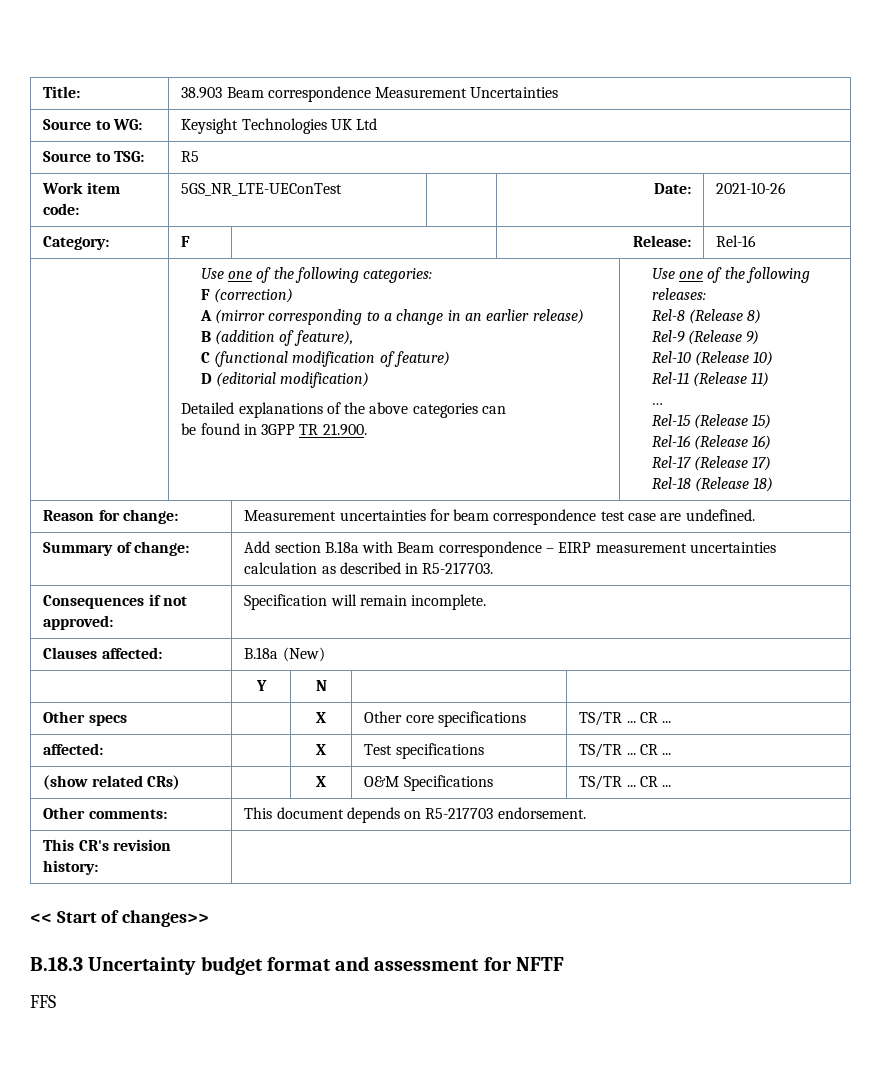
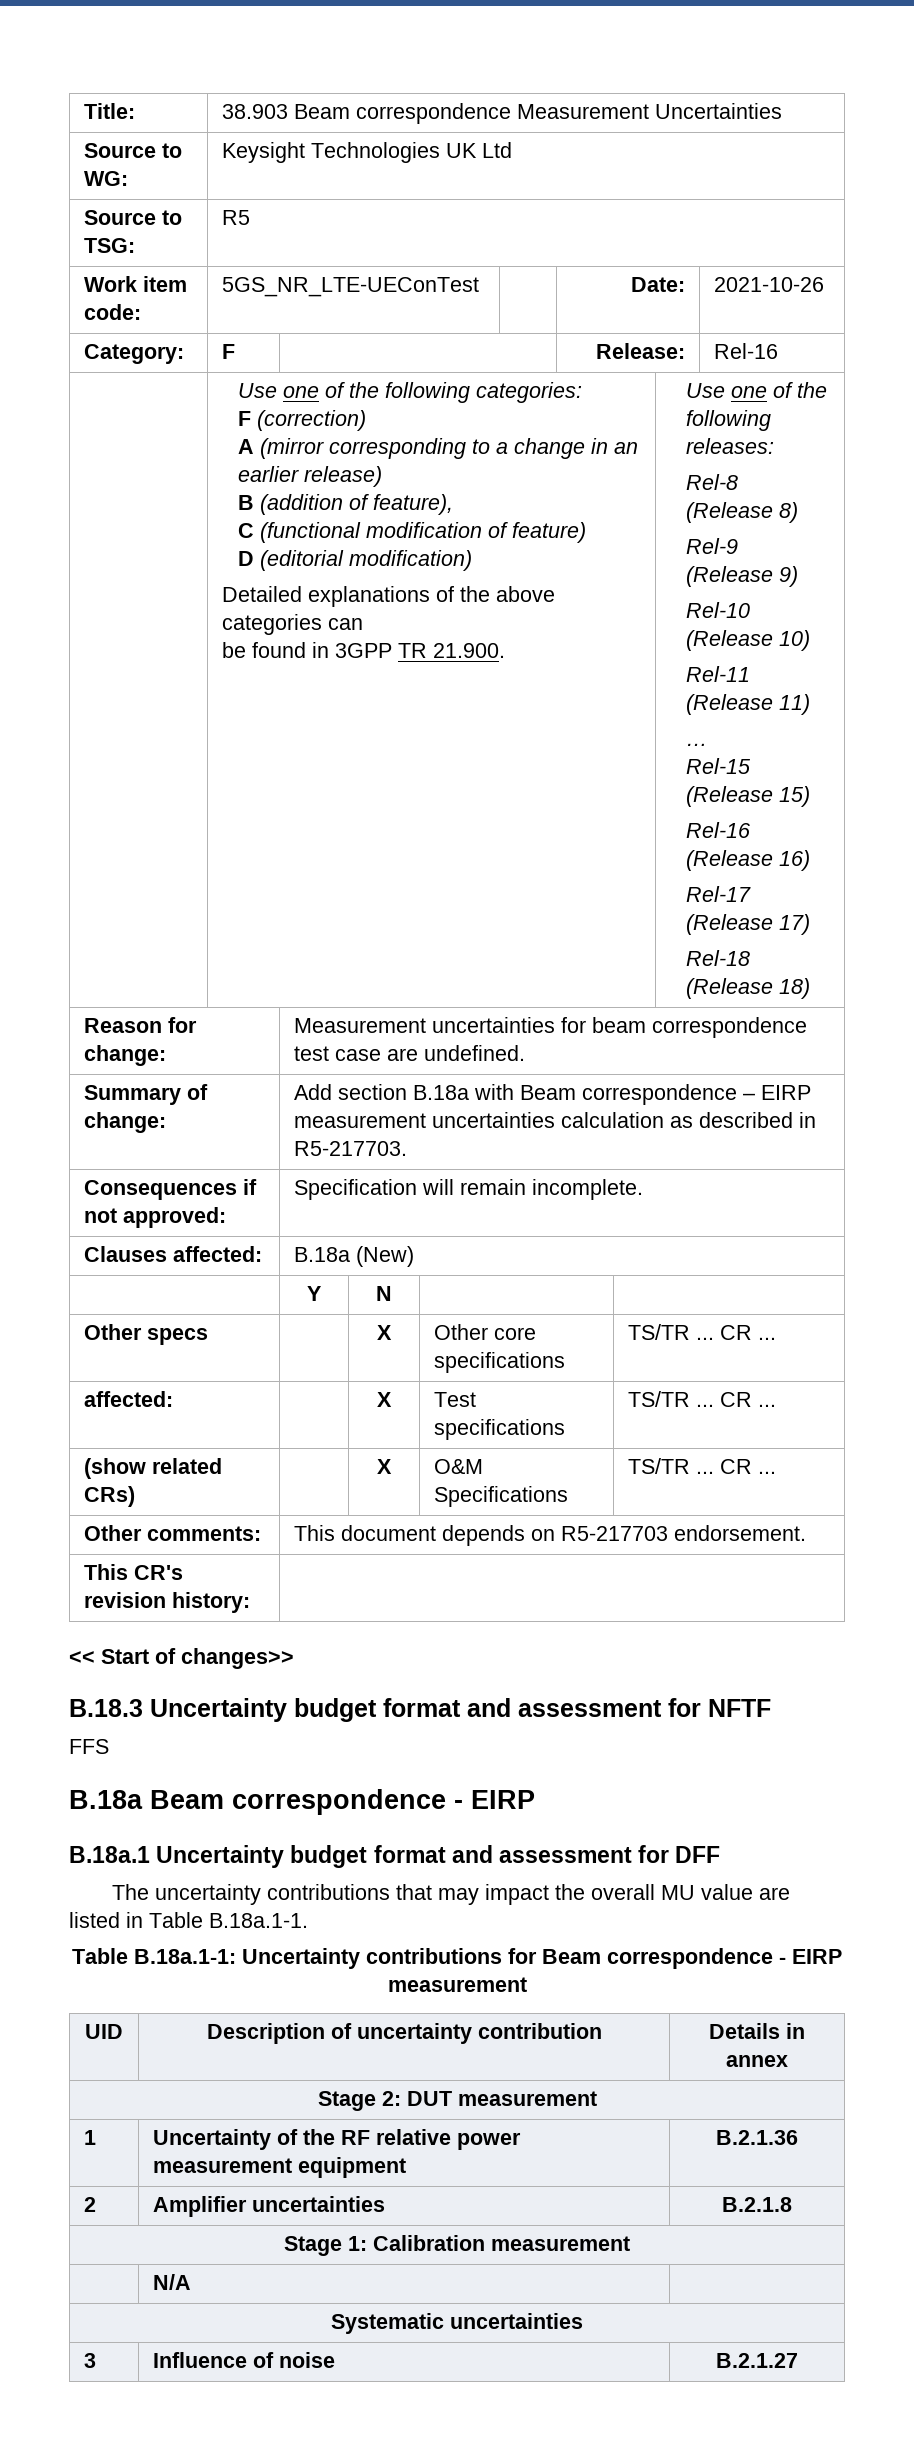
(56, 1001) none -> [69,1789,535,1815] [69,1845,721,1868] [112,1884,791,1905] [69,1912,308,1928] [72,1948,842,1969] [387,1977,527,1992] [85,2024,123,2039] [206,2023,602,2044] [709,2023,805,2039] [726,2055,788,2067] [317,2091,597,2111] [84,2130,97,2145] [153,2129,522,2150] [153,2157,407,2178] [716,2130,798,2145] [84,2197,97,2212] [153,2196,386,2217] [722,2197,792,2212] [284,2235,630,2256] [153,2274,192,2290] [331,2313,583,2334] [84,2353,97,2368] [153,2352,336,2368] [716,2353,798,2368] // B.18a Beam correspondence - EIRP // B.18a.1 Uncertainty budget format and assessment for DFF // The uncertainty contributions that may impact the overall MU value are listed in Table B.18a.1-1. // Table B.18a.1-1: Uncertainty contributions for Beam correspondence - EIRP measurement // UID | Description of uncertainty contribution | Details in annex // Stage 2: DUT measurement // 1 | Uncertainty of the RF relative power measurement equipment | B.2.1.36 // 2 | Amplifier uncertainties | B.2.1.8 // Stage 1: Calibration measurement // | N/A | // Systematic uncertainties // 3 | Influence of noise | B.2.1.27

